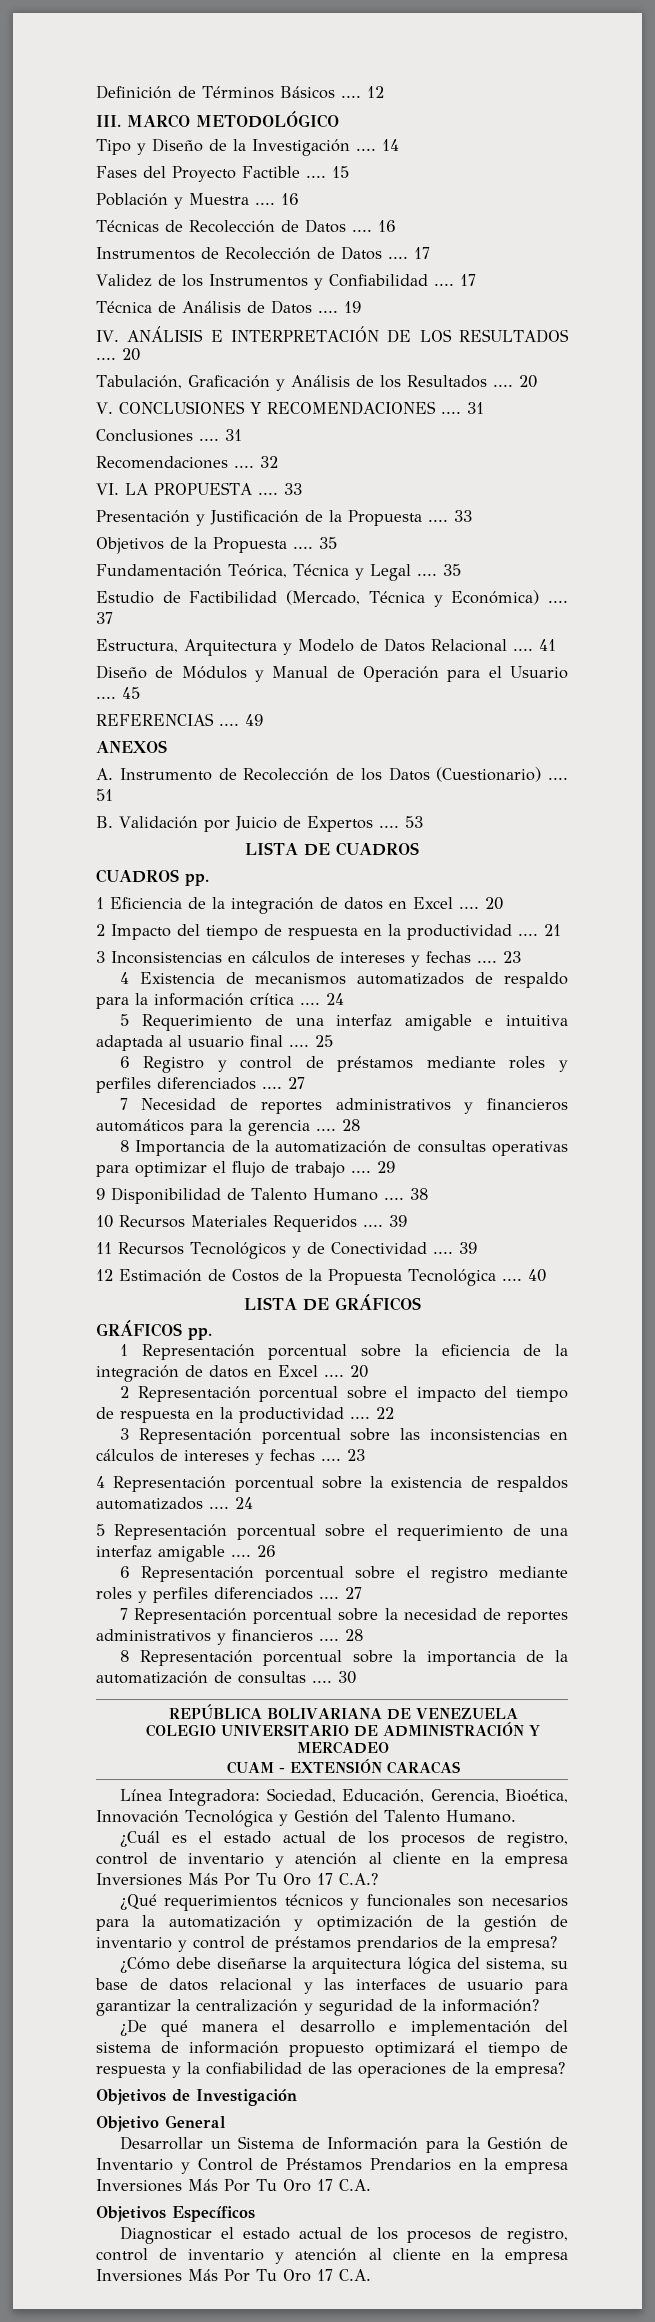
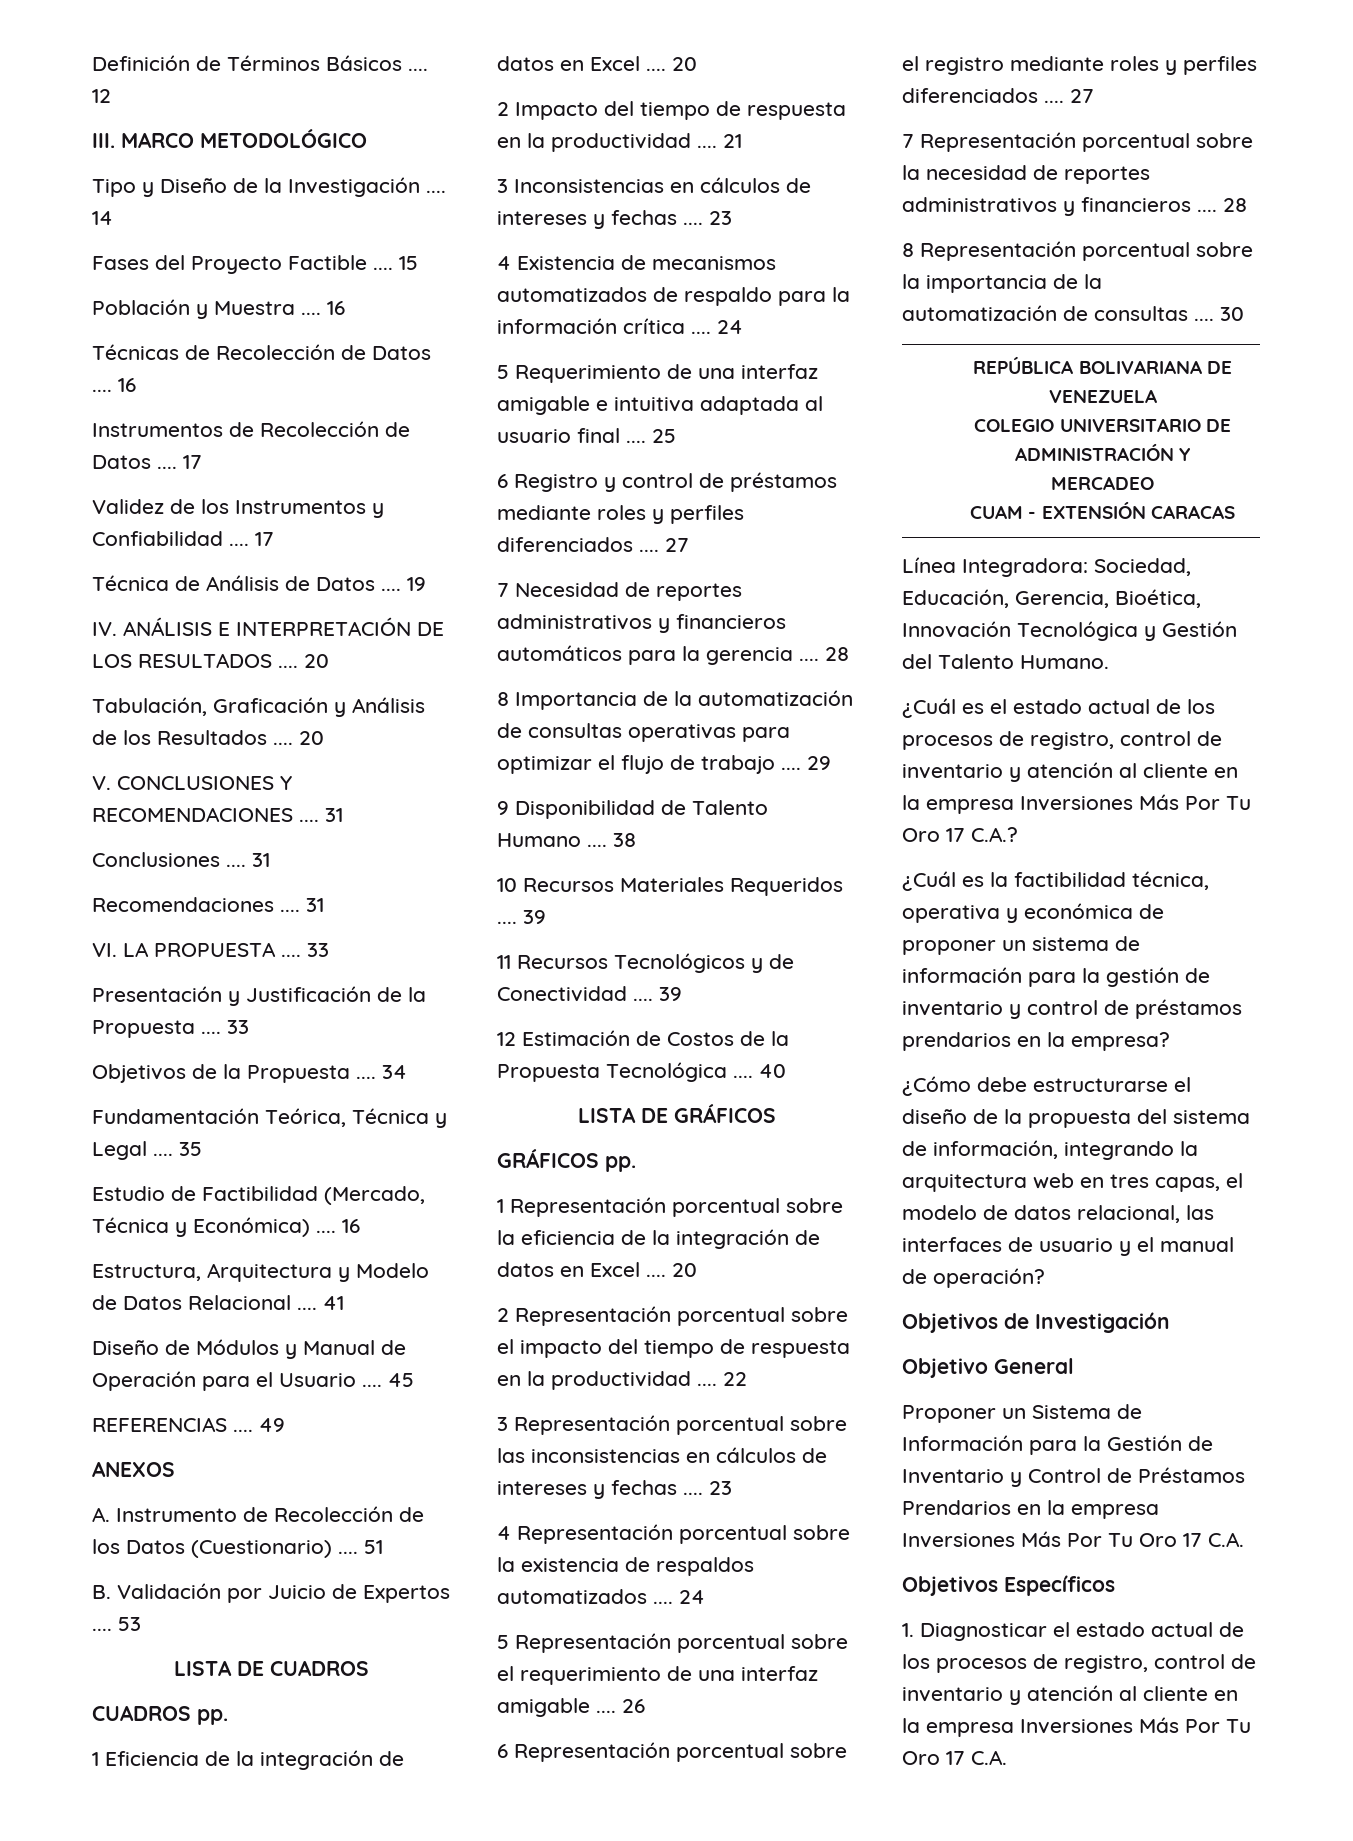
[260,456,278,468] 32 -> [306,898,324,912] 31
[319,537,337,549] 35 -> [382,1065,407,1079] 34
[96,612,113,624] 37 -> [342,1219,360,1233] 16
[119,1894,568,1911] [96,1915,444,1931] ¿Qué requerimientos técnicos y funcionales son necesarios para la automatización y optimización de -> [902,871,1209,891] [902,903,1164,923] [902,936,1140,955] [902,967,1076,987] ¿Cuál es la factibilidad técnica, operativa y económica de proponer un sistema de información para
[444,1936,462,1948] de -> [1017,1036,1041,1047] en
[217,1957,569,1974] [95,1978,568,1994] [96,1999,539,2016] [119,2019,568,2037] [96,2041,569,2057] [96,2062,565,2078] diseñarse la arquitectura lógica del sistema, su base de datos relacional y las interfaces de usuario para garantizar la centralización y seguridad de la información? // ¿De qué manera el desarrollo e implementación del sistema de información propuesto optimizará el tiempo de respuesta y la confiabilidad de las operaciones de la empresa? -> [1033,1077,1191,1092] [902,1109,1250,1128] [902,1140,1198,1160] [902,1173,1243,1192] [902,1205,1214,1223] [902,1237,1234,1256] [902,1268,1045,1288] estructurarse el diseño de la propuesta del sistema de información, integrando la arquitectura web en tres capas, el modelo de datos relacional, las interfaces de usuario y el manual de operación?
[119,2136,203,2150] Desarrollar -> [902,1405,996,1423] Proponer
(255, 2214) none -> [902,1623,914,1637] 1.

